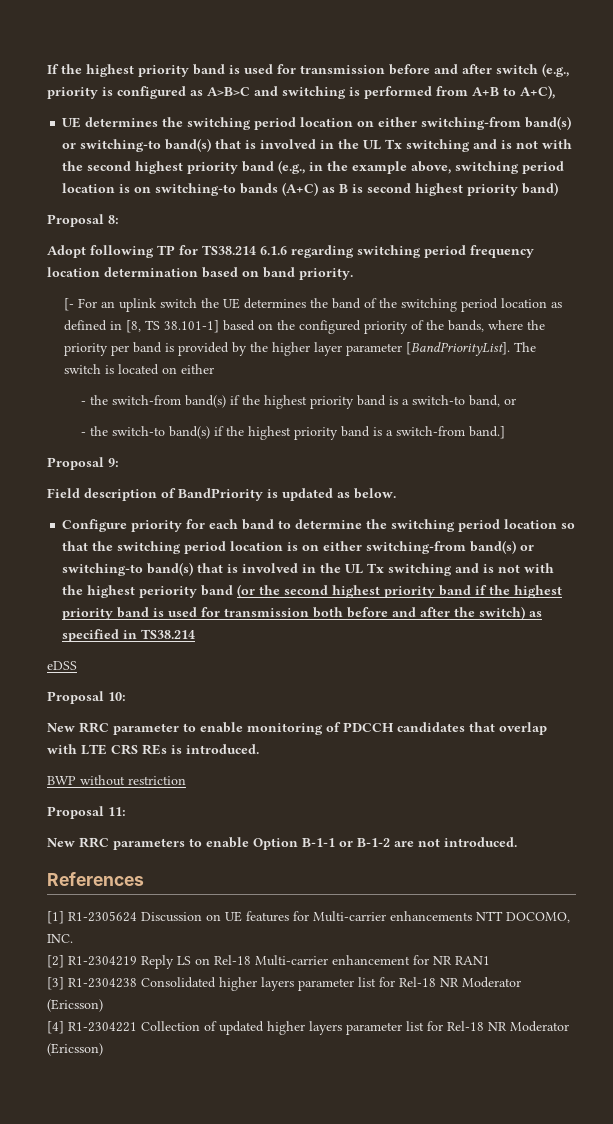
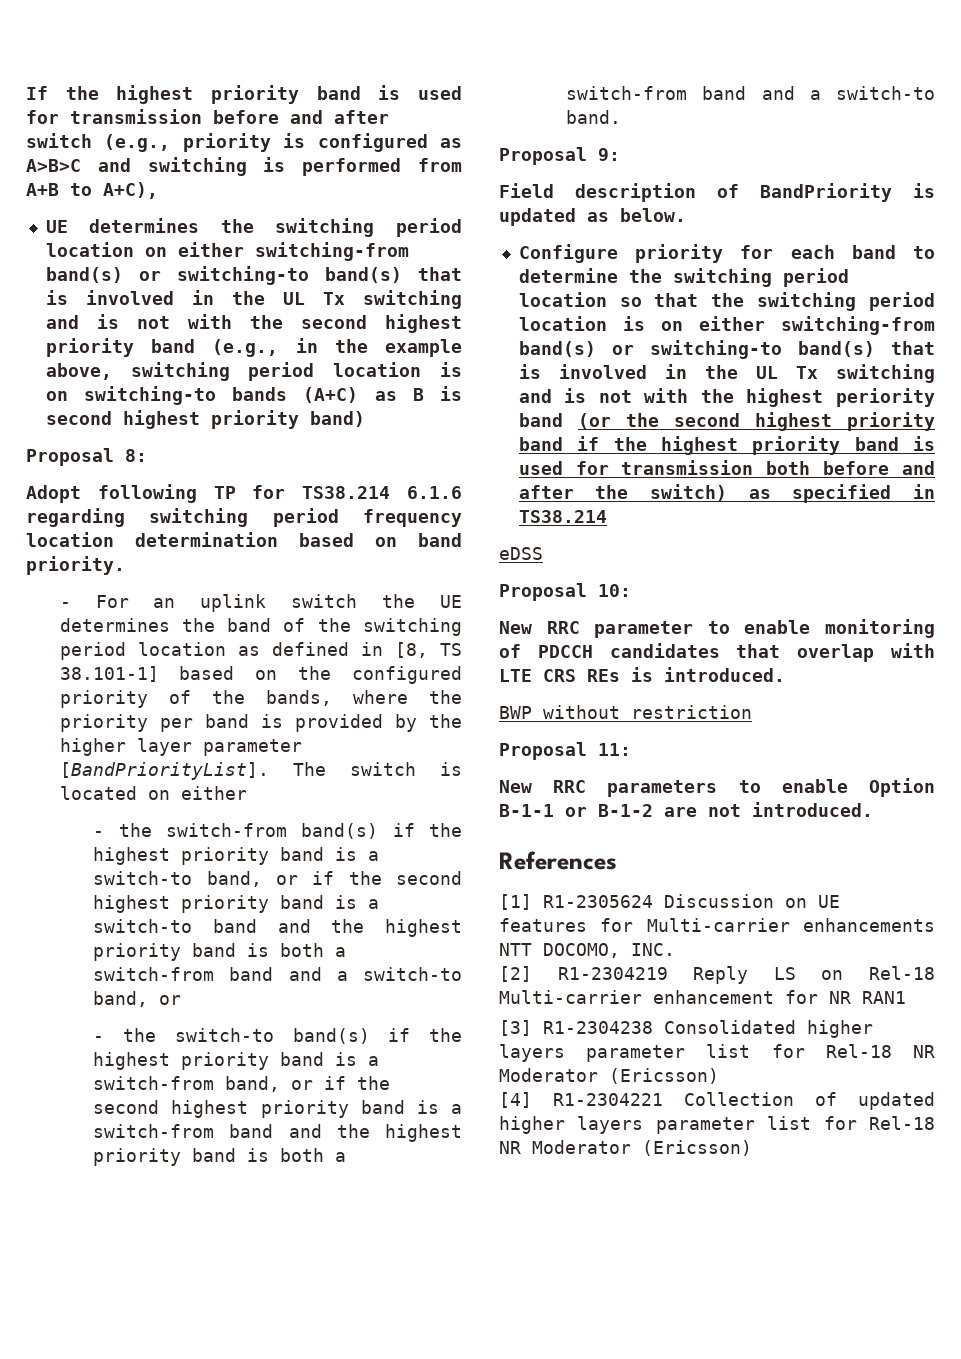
[64,298,75,311] [- -> [59,602,71,608] -
(517, 401) none -> [312,871,463,885] [93,895,380,913] [93,919,463,937] [93,943,347,961] [93,967,463,981] [93,991,182,1007] if the second highest priority band is a switch-to band and the highest priority band is both a switch-from band and a switch-to band, or
[469,426,506,439] band.] -> [225,1076,391,1092] [93,1100,463,1118] [93,1124,463,1142] [93,1148,347,1166] [566,86,935,100] [566,110,622,124] band, or if the second highest priority band is a switch-from band and the highest priority band is both a switch-from band and a switch-to band.

